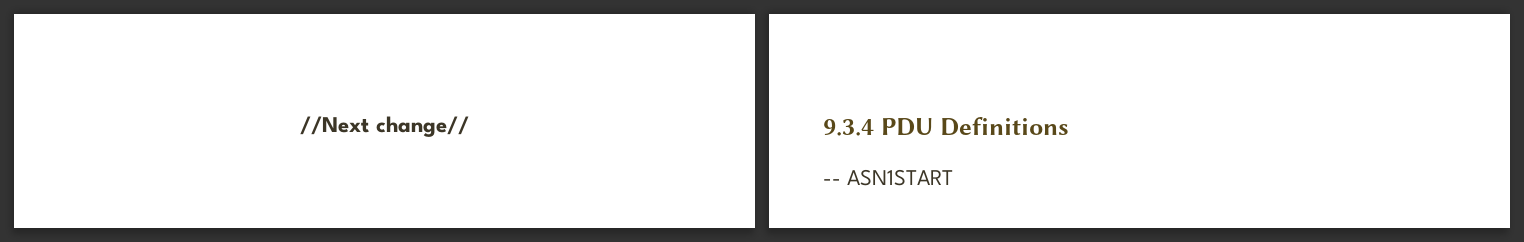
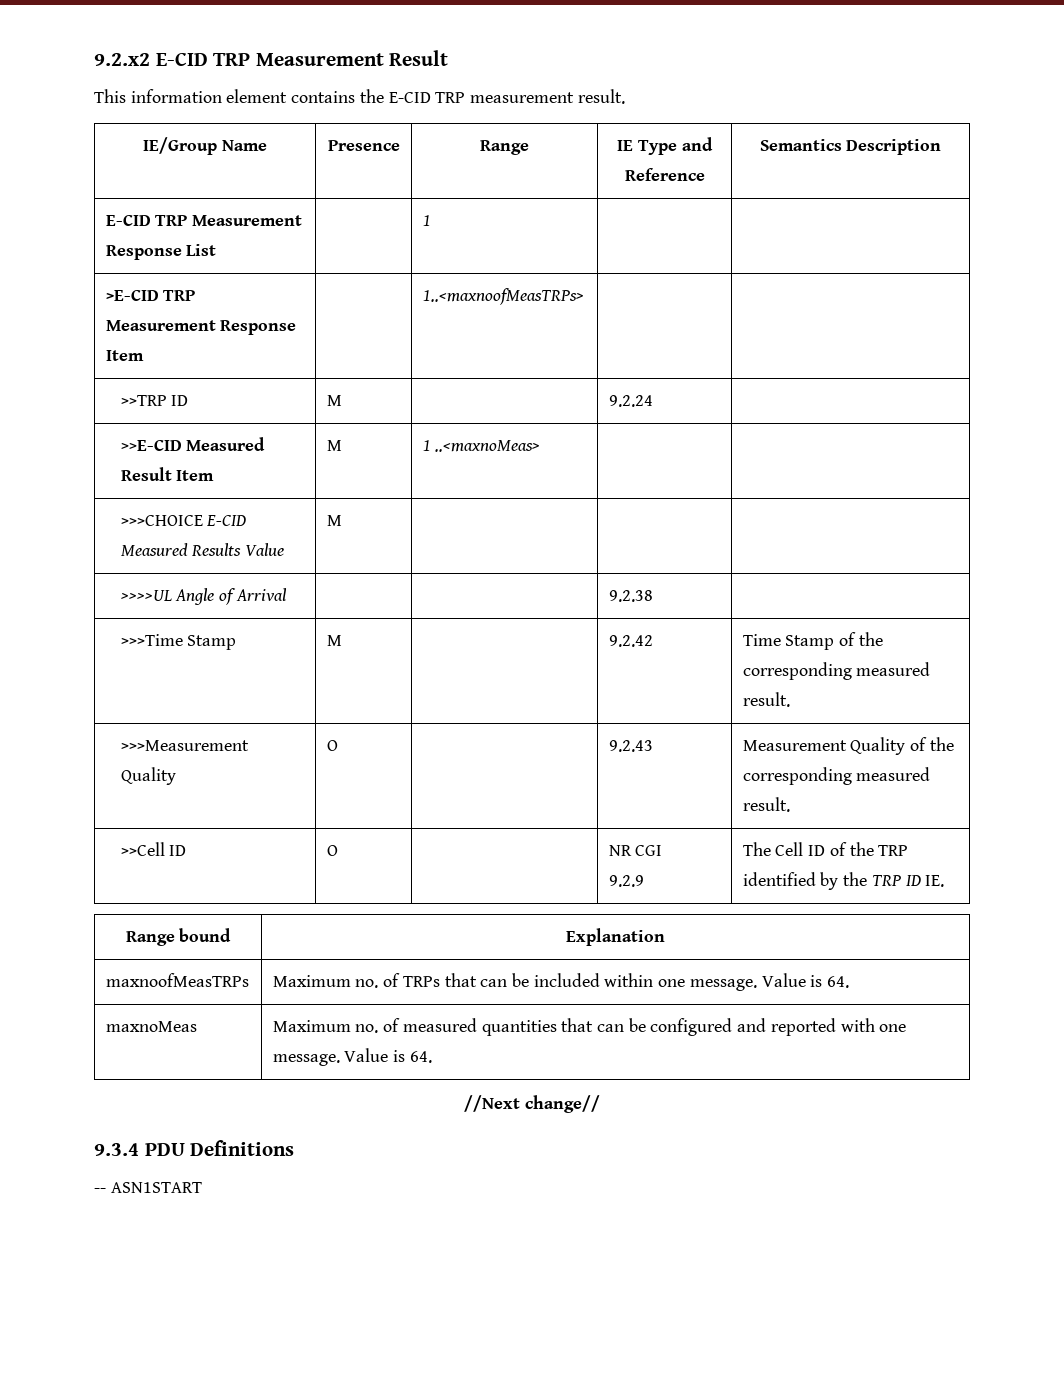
(300, 125) none -> [94,50,449,66] [94,89,625,104] [143,137,267,155] [327,140,400,151] [480,140,529,155] [617,137,713,155] [624,168,705,181] [759,139,942,155] [105,215,303,226] [105,244,217,260] [422,215,431,226] [105,290,196,301] [105,320,297,335] [105,350,144,361] [422,288,584,305] [120,395,189,406] [326,395,342,406] [608,395,653,407] [120,437,266,451] [120,467,215,481] [326,440,342,451] [422,440,541,452] [120,515,247,526] [120,543,284,556] [326,515,342,526] [120,588,287,605] [608,590,653,602] [120,634,237,650] [326,635,342,646] [608,635,653,647] [742,632,883,650] [742,662,931,680] [742,692,790,707] [120,740,249,751] [120,767,176,785] [326,740,338,751] [608,740,653,752] [742,737,954,755] [742,767,931,785] [742,797,790,812] [120,842,187,856] [326,845,338,856] [608,845,663,856] [608,875,644,887] [742,842,909,856] [742,872,945,890] [125,928,232,946] [566,928,665,946] [105,973,249,987] [272,973,850,991] [105,1021,197,1032] [272,1018,907,1036] [272,1048,432,1066] 9.2.x2 E-CID TRP Measurement Result // This information element contains the E-CID TRP measurement result. // IE/Group Name | Presence | Range | IE Type and Reference | Semantics Description // E-CID TRP Measurement Response List | | 1 | | // >E-CID TRP Measurement Response Item | | 1..<maxnoofMeasTRPs> | | // >>TRP ID | M | | 9.2.24 | // >>E-CID Measured Result Item | M | 1 ..<maxnoMeas> | | // >>>CHOICE E-CID Measured Results Value | M | | | // >>>>UL Angle of Arrival | | | 9.2.38 | // >>>Time Stamp | M | | 9.2.42 | Time Stamp of the corresponding measured result. // >>>Measurement Quality | O | | 9.2.43 | Measurement Quality of the corresponding measured result. // >>Cell ID | O | | NR CGI // 9.2.9 | The Cell ID of the TRP identified by the TRP ID IE. // Range bound | Explanation // maxnoofMeasTRPs | Maximum no. of TRPs that can be included within one message. Value is 64. // maxnoMeas | Maximum no. of measured quantities that can be configured and reported with one message. Value is 64. //

